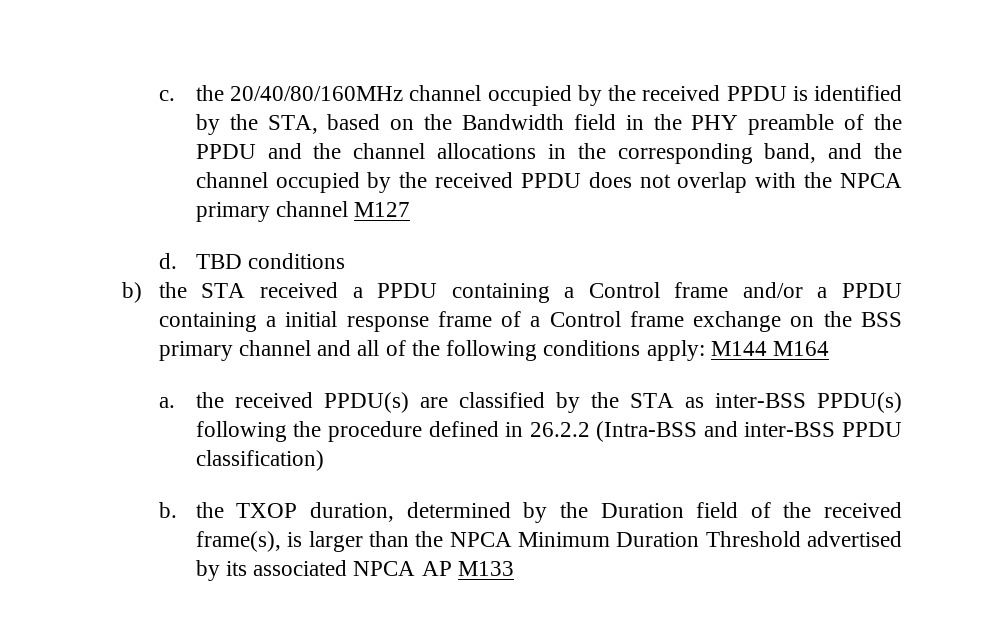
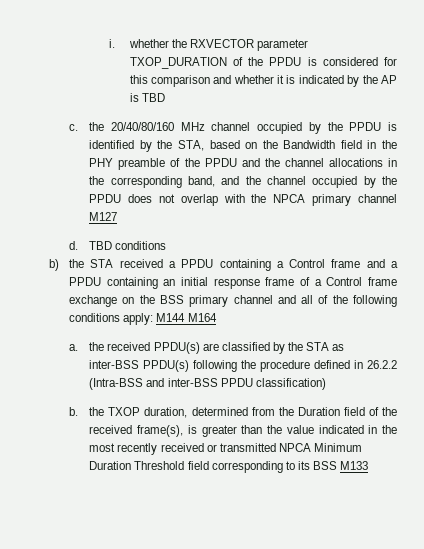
[158,85,721,106] c. the 20/40/80/160MHz channel occupied by the received -> [109,39,308,51] [129,57,397,69] [129,75,397,87] [129,93,165,102] [69,122,343,134] i. whether the RXVECTOR parameter TXOP_DURATION of the PPDU is considered for this comparison and whether it is indicated by the AP is TBD // c. the 20/40/80/160 MHz channel occupied by the
[435,172,514,188] received -> (397, 180) none
[742,282,903,298] [158,312,277,332] and/or a PPDU containing a -> [366,259,399,268] [69,277,176,289] and a PPDU containing an
[523,502,548,523] by -> [251,407,275,416] from
[308,531,363,552] larger -> [201,425,237,437] greater
[449,531,902,547] [195,560,452,581] NPCA Minimum Duration Threshold advertised by its associated NPCA AP -> [286,425,398,434] [89,443,362,455] [89,461,337,473] value indicated in the most recently received or transmitted NPCA Minimum Duration Threshold field corresponding to its BSS

